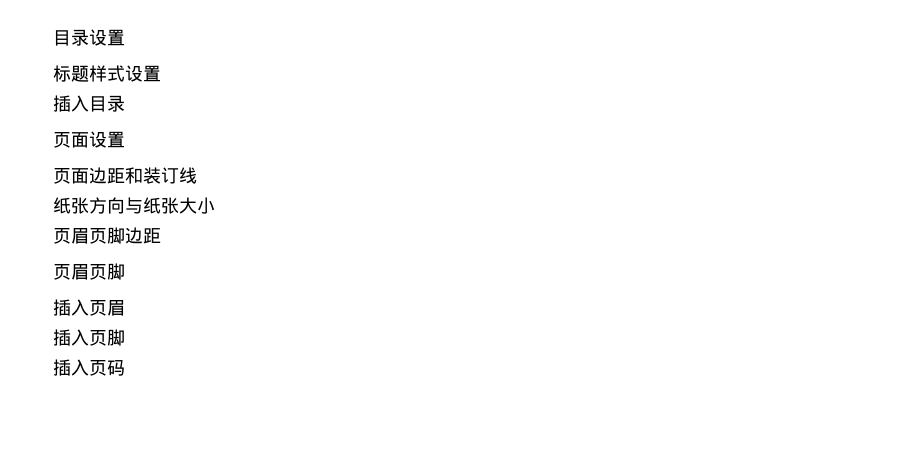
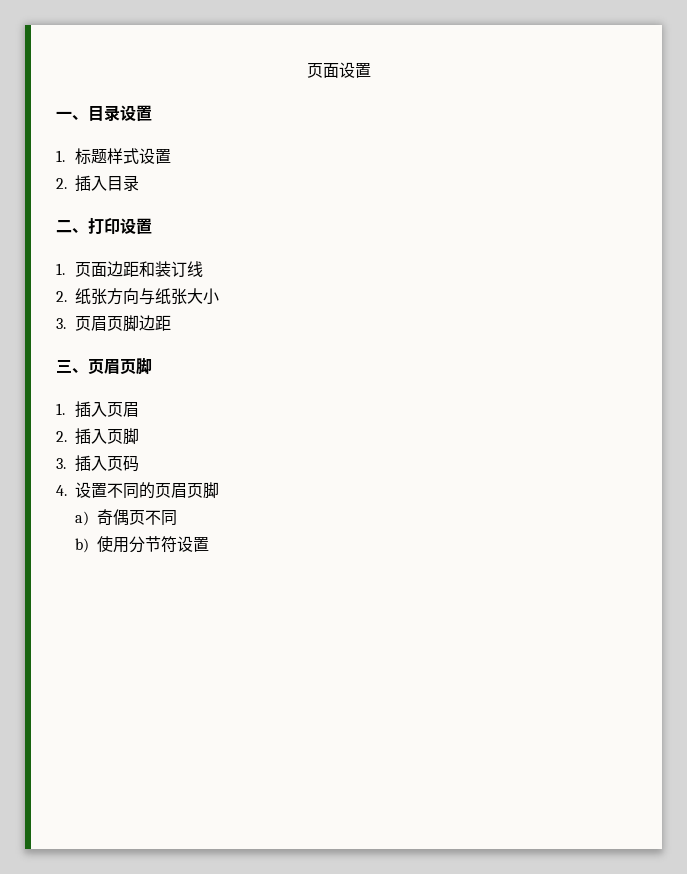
(53, 38) none -> [307,62,371,78] [56,111,88,120] 页面设置 // 一、
(125, 37) none -> [56,150,65,162] 1.
(161, 73) none -> [56,178,67,189] 2.
[53,131,125,148] 页面设置 // -> [56,217,152,235] [56,263,65,275] 二、打印设置 // 1.
(197, 175) none -> [56,291,67,302] 2.
(215, 205) none -> [56,318,66,329] 3.
[53,263,125,280] 页眉页脚 // -> [56,358,152,375] [56,403,65,415] 三、页眉页脚 // 1.
(125, 308) none -> [56,431,67,442] 2.
(125, 337) none -> [56,458,66,469] 3.
(125, 368) none -> [56,482,220,499] [75,509,178,526] [75,536,210,553] // 4.设置不同的页眉页脚 // a)奇偶页不同 // b)使用分节符设置

